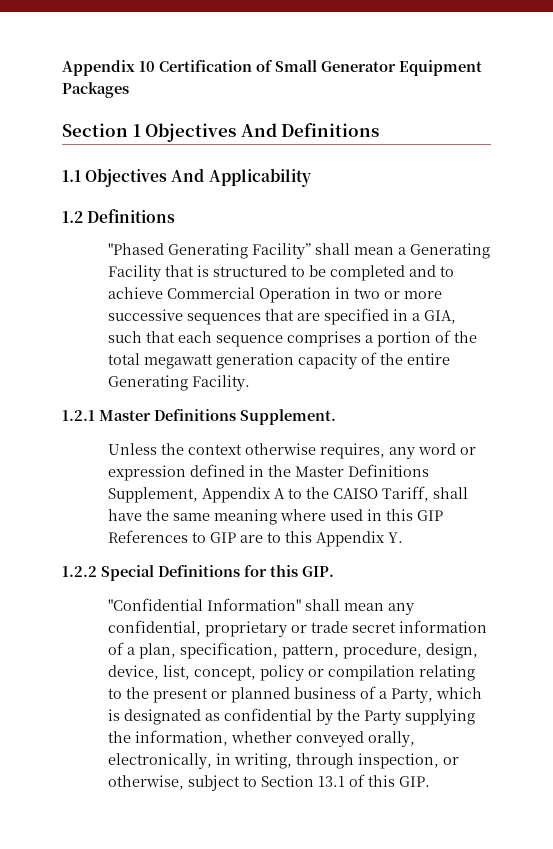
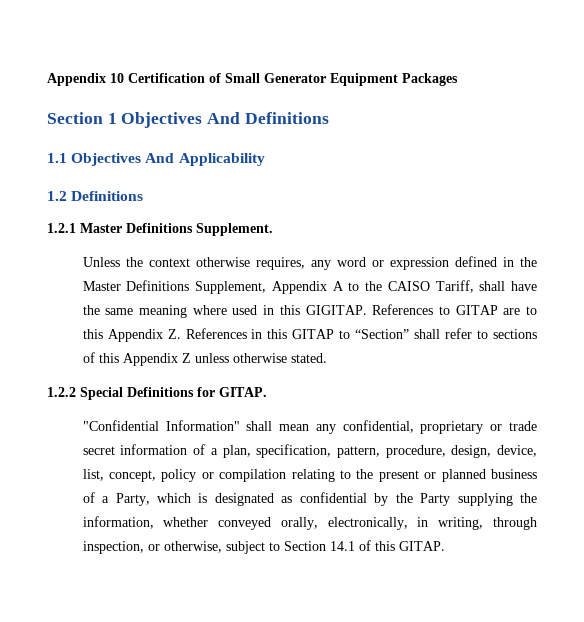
[107,243,490,259] [107,265,454,281] [107,287,442,303] [107,308,456,325] [107,330,477,347] [107,352,450,369] [107,375,250,391] // "Phased Generating Facility” shall mean a Generating Facility that is structured to be completed and to achieve Commercial Operation in two or more successive sequences that are specified in a GIA, such that each sequence comprises a portion of the total megawatt generation capacity of the entire Generating Facility. -> (144, 196) none
[416,510,443,521] GIP -> [305,305,367,315] GIGITAP.
[209,532,236,543] GIP -> [455,305,498,315] GITAP
[387,532,403,543] Y. -> [167,328,537,339] [82,352,327,366] Z. References in this GITAP to “Section” shall refer to sections of this Appendix Z unless otherwise stated.
[270,565,334,577] this GIP. -> [219,387,267,397] GITAP.
[317,774,430,787] 13.1 of this GIP. -> [329,540,445,551] 14.1 of this GITAP.

